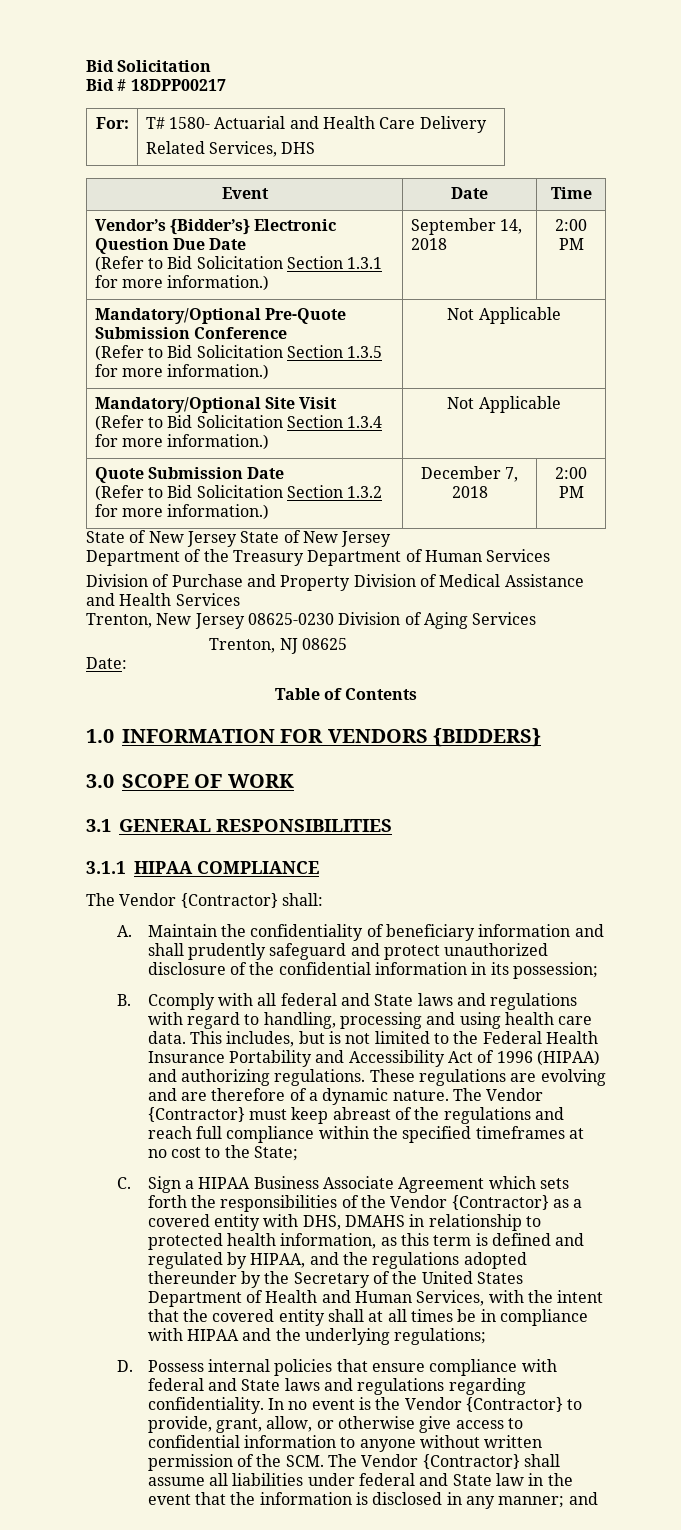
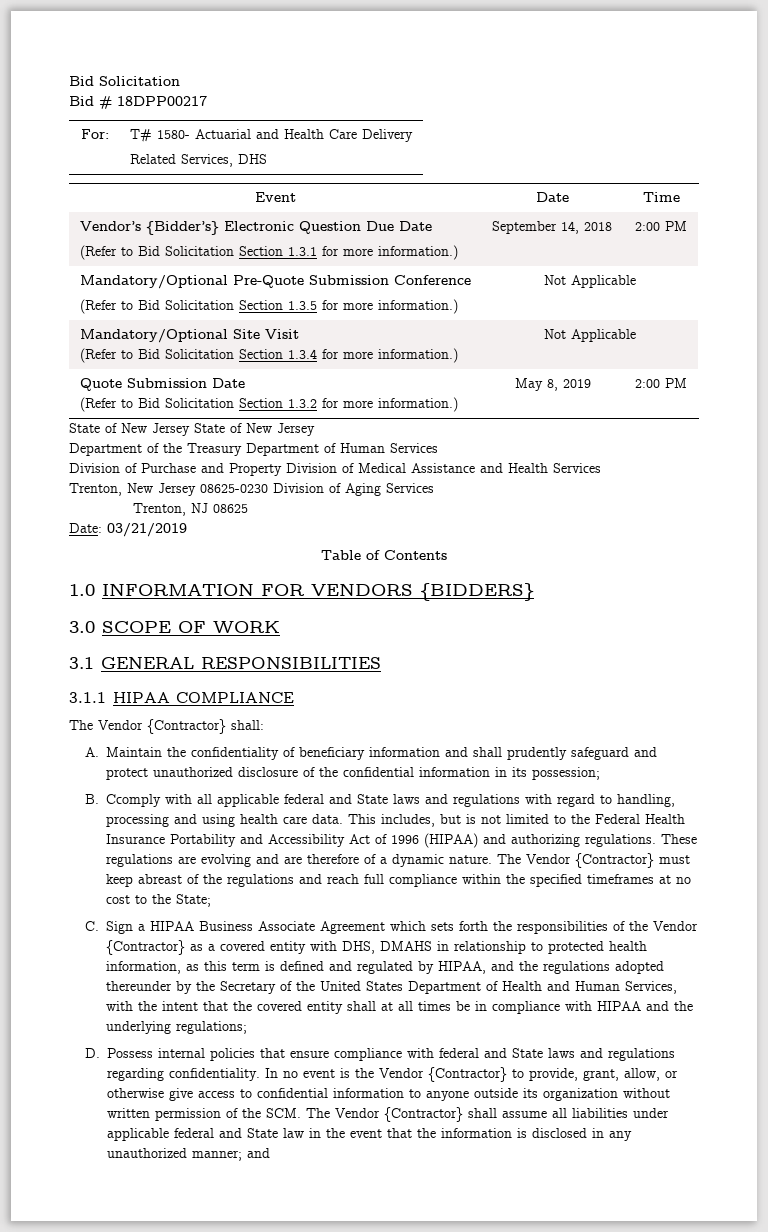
[420,466,519,482] [451,486,488,498] December 7, 2018 -> [514,378,591,391] May 8, 2019
(127, 663) none -> [107,523,187,537] 03/21/2019
(277, 999) none -> [217,794,280,807] applicable
(416, 1445) none -> [474,1088,619,1101] outside its organization
(355, 1479) none -> [107,1128,170,1141] applicable
(495, 1502) none -> [107,1148,188,1158] unauthorized

